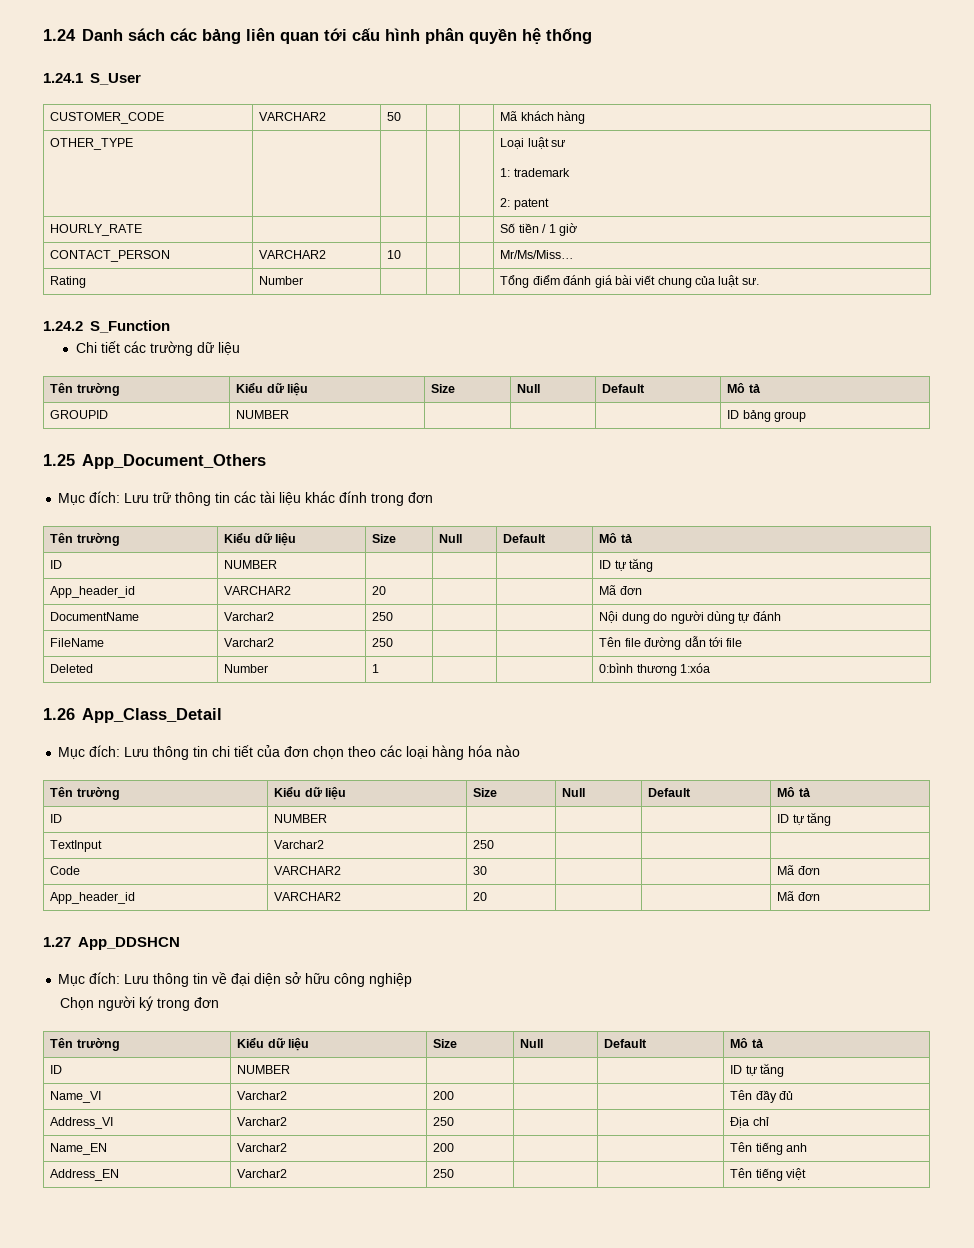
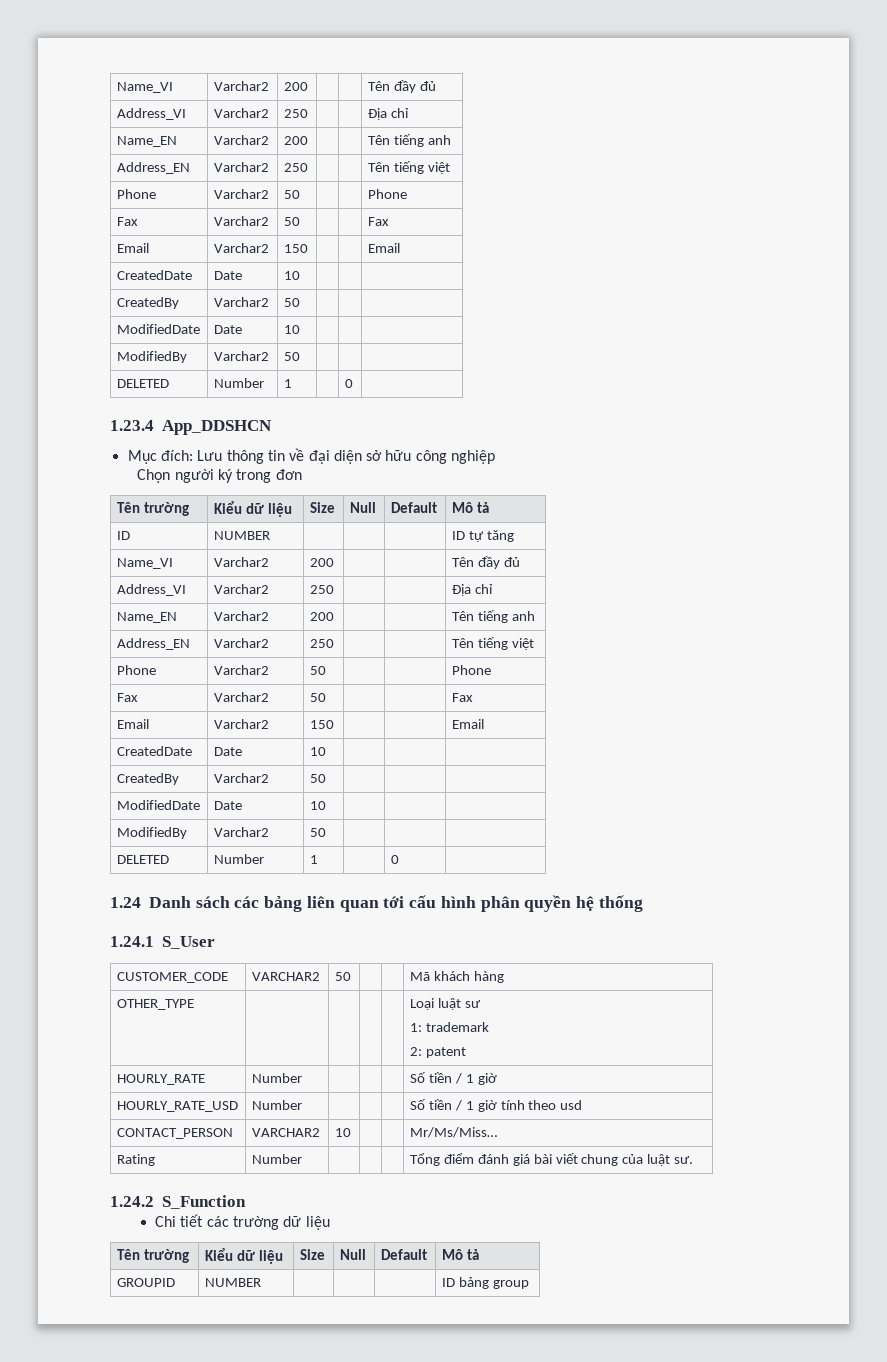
[43,28,592,44] [43,73,141,85] [50,112,165,124] [259,112,327,121] [387,112,402,121] [500,111,586,124] [50,138,134,150] [500,137,566,149] [500,168,570,177] [500,198,549,210] [50,224,143,236] [500,223,577,236] [50,250,171,262] [259,250,327,259] [387,250,402,259] [500,250,575,259] [50,276,87,288] [259,276,304,285] [500,275,759,288] [43,320,170,333] [75,341,240,356] [50,383,120,396] [236,382,309,396] [431,384,456,393] [517,384,541,393] [602,384,646,393] [727,383,761,393] [50,410,109,419] [236,410,290,419] [727,410,807,422] [43,454,266,469] [58,491,434,506] [50,533,120,546] [224,532,297,546] [372,534,397,543] [439,534,463,543] [503,534,547,543] [599,533,633,543] [50,560,63,569] [224,560,278,569] [599,558,654,572] [50,586,136,598] [224,586,292,595] [372,586,387,595] [599,585,642,595] [50,612,140,621] [224,612,275,621] [372,612,394,621] [599,611,781,624] [50,638,105,647] [224,638,275,647] [372,638,394,647] [599,636,743,650] [50,664,94,673] [224,664,269,673] [372,664,380,673] [599,663,711,676] [43,708,222,723] [58,745,521,760] [50,787,120,800] [274,786,347,800] [473,788,498,797] [562,788,586,797] [648,788,692,797] [777,787,811,797] [50,814,63,823] [274,814,328,823] [777,812,832,826] [50,840,103,852] [274,840,325,849] [473,840,495,849] [50,866,81,875] [274,866,342,875] [473,866,488,875] [777,865,820,875] [50,892,136,904] [274,892,342,901] [473,892,488,901] [777,891,820,901] [43,937,71,947] 1.24 Danh sách các bảng liên quan tới cấu hình phân quyền hệ thống // 1.24.1 S_User // CUSTOMER_CODE | VARCHAR2 | 50 | | | Mã khách hàng // OTHER_TYPE | | | | | Loại luật sư // 1: trademark // 2: patent // HOURLY_RATE | | | | | Số tiền / 1 giờ // CONTACT_PERSON | VARCHAR2 | 10 | | | Mr/Ms/Miss… // Rating | Number | | | | Tổng điểm đánh giá bài viết chung của luật sư. // 1.24.2 S_Function // Chi tiết các trường dữ liệu // Tên trường | Kiểu dữ liệu | Size | Null | Default | Mô tả // GROUPID | NUMBER | | | | ID bảng group // 1.25 App_Document_Others // Mục đích: Lưu trữ thông tin các tài liệu khác đính trong đơn // Tên trường | Kiểu dữ liệu | Size | Null | Default | Mô tả // ID | NUMBER | | | | ID tự tăng // App_header_id | VARCHAR2 | 20 | | | Mã đơn // DocumentName | Varchar2 | 250 | | | Nội dung do người dùng tự đánh // FileName | Varchar2 | 250 | | | Tên file đường dẫn tới file // Deleted | Number | 1 | | | 0:bình thương 1:xóa // 1.26 App_Class_Detail // Mục đích: Lưu thông tin chi tiết của đơn chọn theo các loại hàng hóa nào // Tên trường | Kiểu dữ liệu | Size | Null | Default | Mô tả // ID | NUMBER | | | | ID tự tăng // TextInput | Varchar2 | 250 | | | // Code | VARCHAR2 | 30 | | | Mã đơn // App_header_id | VARCHAR2 | 20 | | | Mã đơn // 1.27 -> [116,82,173,93] [213,81,269,91] [283,82,308,91] [367,80,436,93] [116,108,186,120] [213,108,269,118] [283,109,308,118] [367,108,408,120] [116,136,177,147] [213,135,269,145] [283,136,308,145] [367,134,451,147] [116,162,190,174] [213,162,269,172] [283,163,308,172] [367,161,450,174] [116,189,156,199] [213,189,269,199] [283,190,300,199] [367,189,407,199] [116,217,138,226] [213,216,269,226] [283,217,300,226] [367,217,389,226] [116,243,149,253] [213,243,269,253] [283,244,308,253] [367,243,400,253] [116,270,192,280] [213,271,242,280] [283,271,300,280] [116,297,179,309] [213,297,269,307] [283,298,300,307] [116,324,200,334] [213,325,242,334] [283,325,300,334] [116,351,187,363] [213,351,269,361] [283,352,300,361] [116,379,169,388] [213,378,264,388] [283,379,292,388] [344,379,353,388] [110,420,154,431] Name_VI | Varchar2 | 200 | | | Tên đầy đủ // Address_VI | Varchar2 | 250 | | | Địa chỉ // Name_EN | Varchar2 | 200 | | | Tên tiếng anh // Address_EN | Varchar2 | 250 | | | Tên tiếng việt // Phone | Varchar2 | 50 | | | Phone // Fax | Varchar2 | 50 | | | Fax // Email | Varchar2 | 150 | | | Email // CreatedDate | Date | 10 | | | // CreatedBy | Varchar2 | 50 | | | // ModifiedDate | Date | 10 | | | // ModifiedBy | Varchar2 | 50 | | | // DELETED | Number | 1 | | 0 | // 1.23.4
(807, 1174) none -> [116,665,156,675] [213,665,269,675] [309,666,326,675] [451,665,491,675] [116,693,138,702] [213,692,269,702] [309,693,326,702] [451,693,473,702] [116,719,149,729] [213,719,269,729] [309,720,334,729] [451,719,484,729] [116,746,192,756] [213,747,242,756] [309,747,326,756] [116,773,179,785] [213,773,269,783] [309,774,326,783] [116,800,200,810] [213,801,242,810] [309,801,326,810] [116,827,187,839] [213,827,269,837] [309,828,326,837] [116,855,169,864] [213,854,264,864] [309,855,318,864] [390,855,399,864] [110,895,643,912] [110,936,215,949] [116,972,228,983] [251,972,320,981] [334,972,351,981] [409,971,504,983] [116,999,194,1010] [409,998,481,1010] [409,1022,489,1032] [409,1047,466,1058] [116,1074,205,1085] [251,1073,302,1083] [409,1072,497,1085] [116,1101,238,1112] [251,1100,302,1110] [409,1099,583,1112] [116,1128,233,1139] [251,1128,320,1137] [334,1128,351,1137] [409,1127,497,1138] [116,1154,155,1166] [251,1154,302,1164] [409,1153,694,1166] [110,1195,246,1209] [154,1214,330,1230] [116,1249,189,1263] [204,1248,283,1264] [299,1249,325,1260] [339,1249,366,1260] [380,1249,427,1260] [441,1249,479,1260] [116,1278,175,1287] [204,1278,261,1287] [441,1277,529,1289] // Phone | Varchar2 | 50 | | | Phone // Fax | Varchar2 | 50 | | | Fax // Email | Varchar2 | 150 | | | Email // CreatedDate | Date | 10 | | | // CreatedBy | Varchar2 | 50 | | | // ModifiedDate | Date | 10 | | | // ModifiedBy | Varchar2 | 50 | | | // DELETED | Number | 1 | | 0 | // 1.24 Danh sách các bảng liên quan tới cấu hình phân quyền hệ thống // 1.24.1 S_User // CUSTOMER_CODE | VARCHAR2 | 50 | | | Mã khách hàng // OTHER_TYPE | | | | | Loại luật sư // 1: trademark // 2: patent // HOURLY_RATE | Number | | | | Số tiền / 1 giờ // HOURLY_RATE_USD | Number | | | | Số tiền / 1 giờ tính theo usd // CONTACT_PERSON | VARCHAR2 | 10 | | | Mr/Ms/Miss… // Rating | Number | | | | Tổng điểm đánh giá bài viết chung của luật sư. // 1.24.2 S_Function // Chi tiết các trường dữ liệu // Tên trường | Kiểu dữ liệu | Size | Null | Default | Mô tả // GROUPID | NUMBER | | | | ID bảng group

